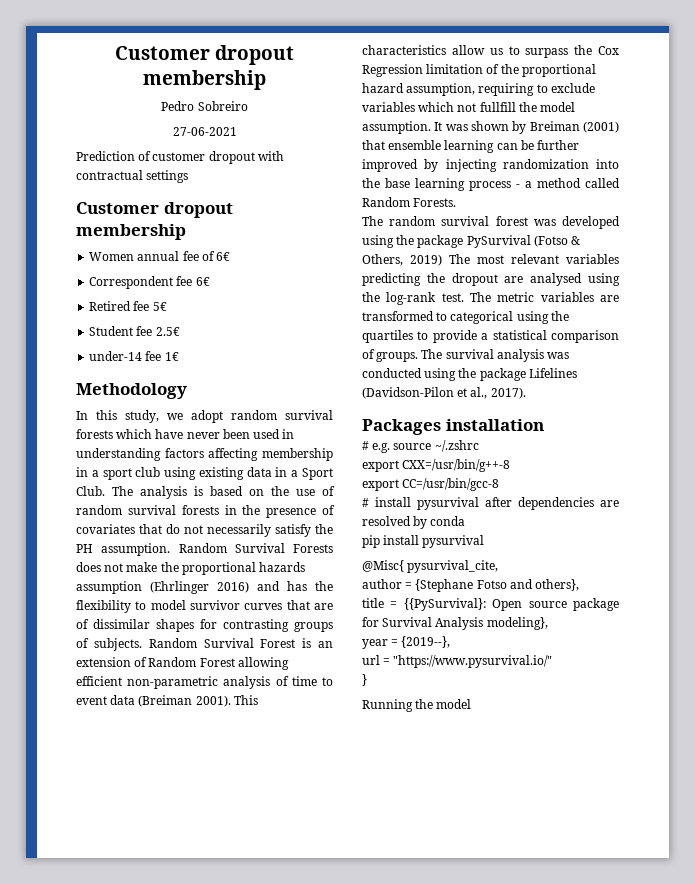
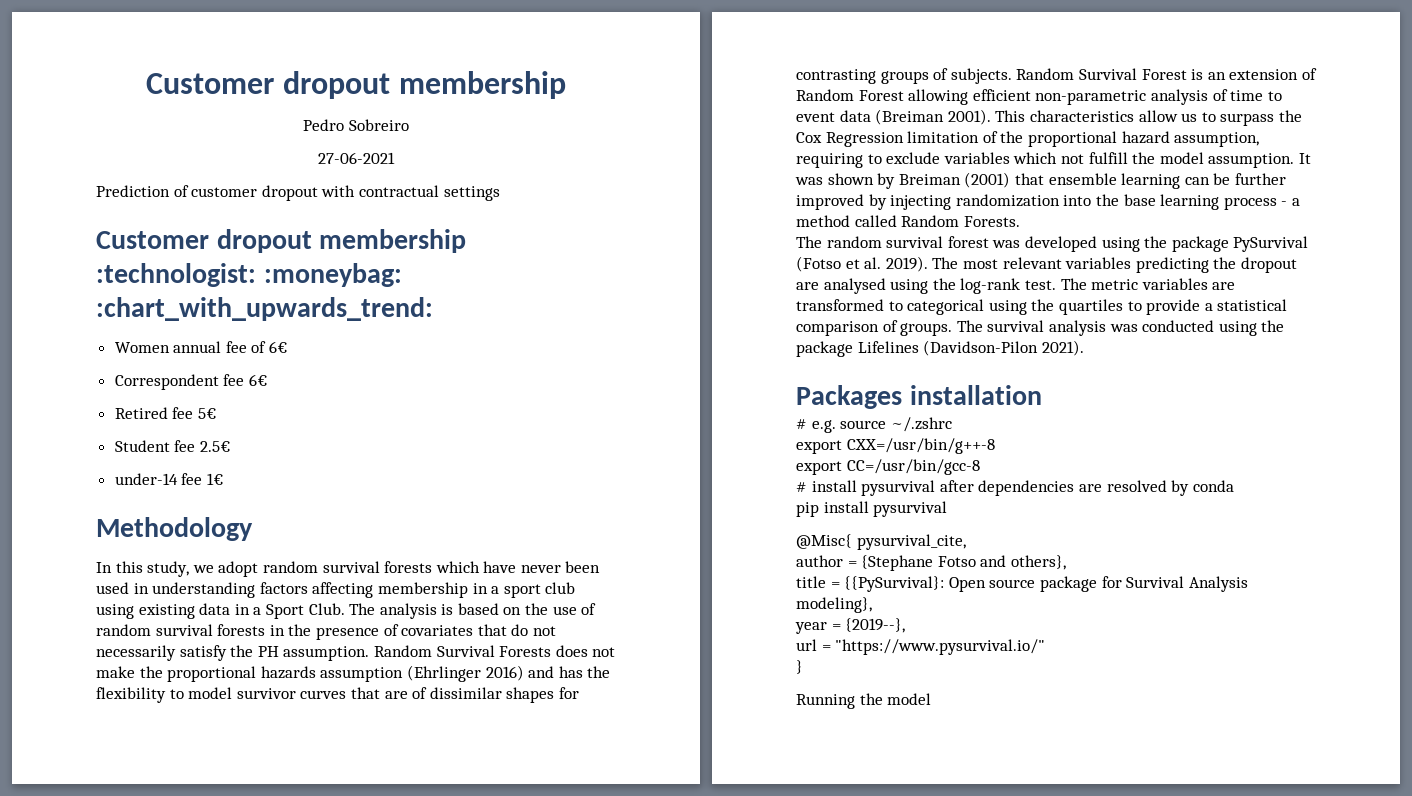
(186, 232) none -> [96,263,402,287] [96,297,433,321] :technologist: :moneybag: :chart_with_upwards_trend:
[479,102,516,112] fullfill -> [1088,152,1128,164] fulfill
[571,236,581,245] [362,254,442,266] & Others, 2019) -> [845,256,928,272] et al. 2019).
[457,387,526,399] et al., 2017). -> [1041,340,1084,356] 2021).

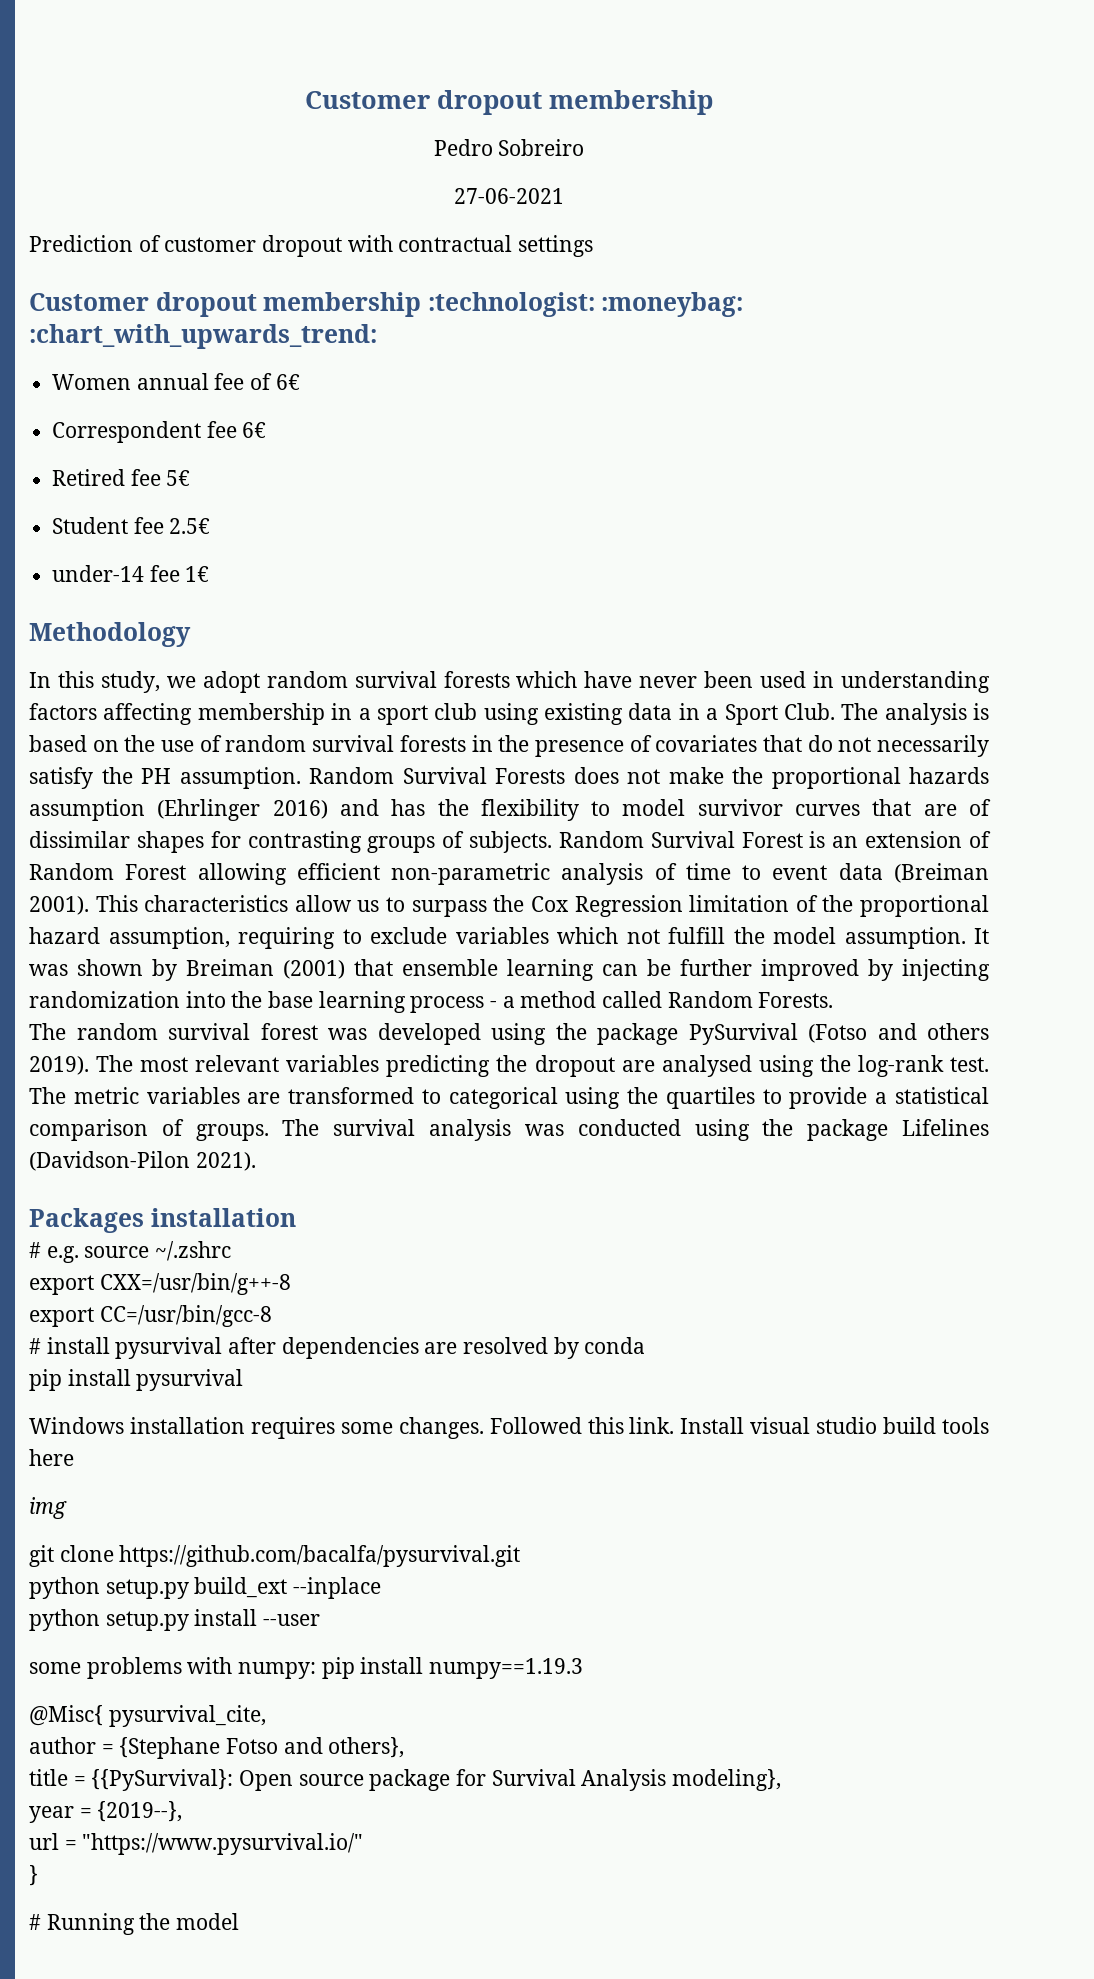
[845,257,882,269] et al. -> [877,1023,989,1040] and others
(948, 509) none -> [29,1417,989,1439] [29,1449,74,1466] [29,1497,67,1519] [29,1545,521,1567] [29,1577,382,1599] [29,1609,321,1631] [29,1657,584,1679] // Windows installation requires some changes. Followed this link. Install visual studio build tools here // img // git clone https://github.com/bacalfa/pysurvival.git // python setup.py build_ext --inplace // python setup.py install --user // some problems with numpy: pip install numpy==1.19.3
(803, 667) none -> [29,1914,41,1930] #

